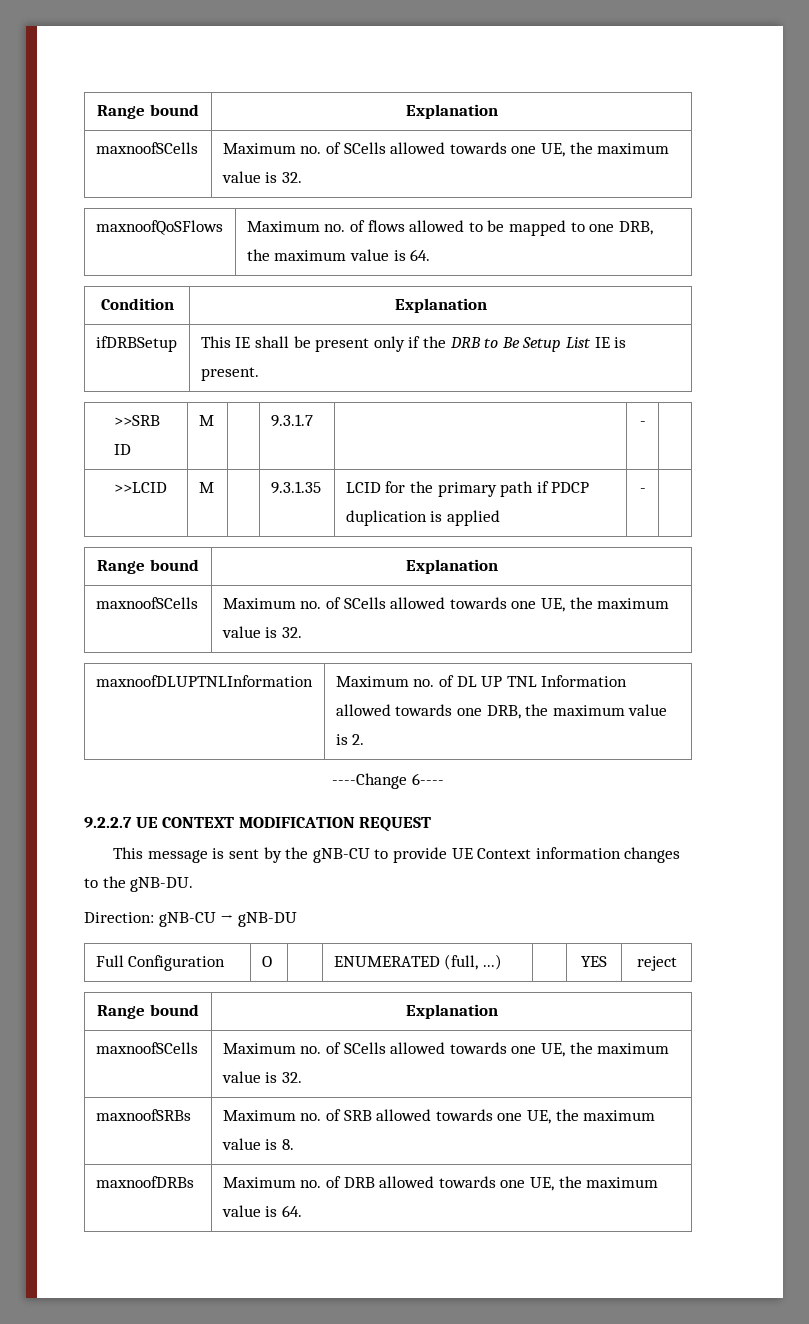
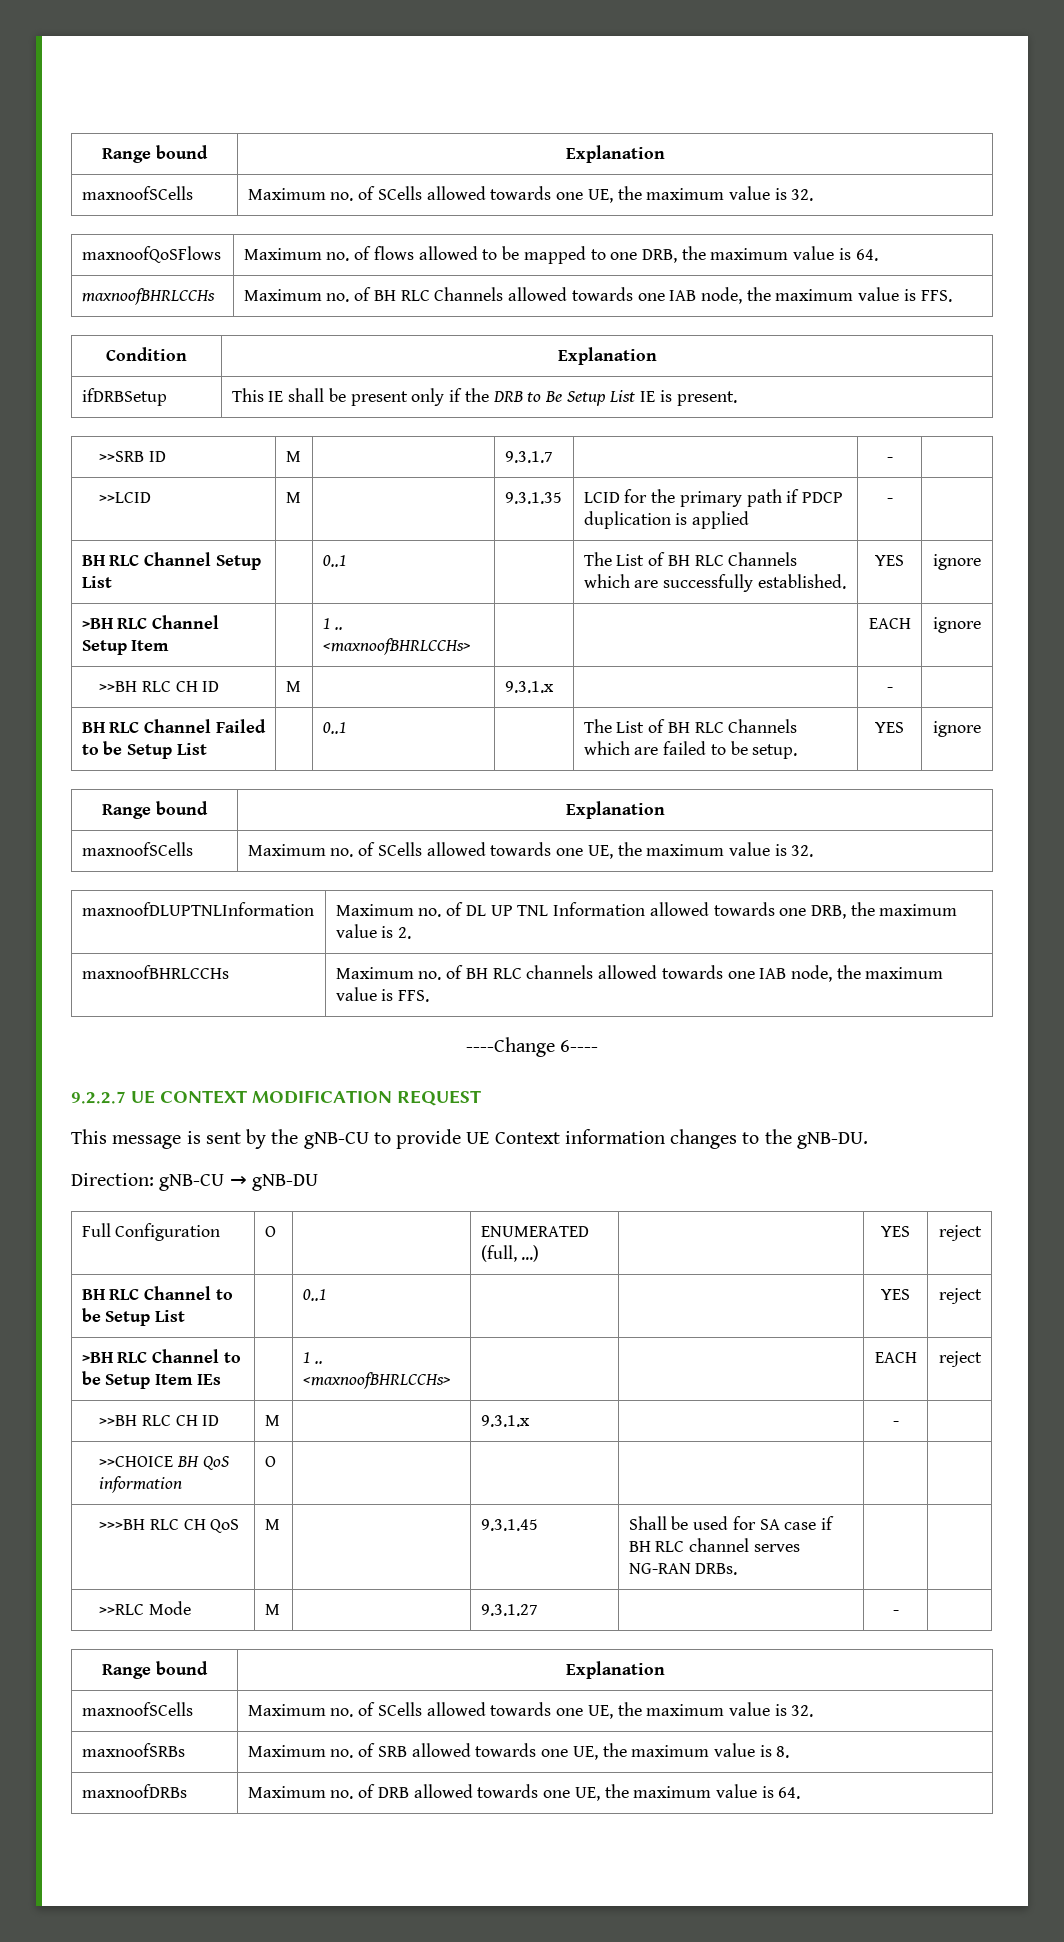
(431, 255) none -> [81,288,215,305] [243,287,952,304] // maxnoofBHRLCCHs | Maximum no. of BH RLC Channels allowed towards one IAB node, the maximum value is FFS.
(646, 490) none -> [81,552,261,570] [81,576,112,588] [322,555,347,567] [583,552,798,566] [583,574,846,592] [875,555,904,566] [933,554,981,570] [81,615,220,629] [81,640,170,655] [322,618,344,630] [322,638,471,655] [868,618,911,629] [933,617,981,633] [99,681,220,692] [285,681,301,692] [504,681,554,693] [886,687,893,692] [81,719,266,733] [81,741,207,759] [322,722,347,734] [583,719,798,733] [583,741,798,759] [875,722,904,733] [933,721,981,737] // BH RLC Channel Setup List | | 0..1 | | The List of BH RLC Channels which are successfully established. | YES | ignore // >BH RLC Channel Setup Item | | 1 .. <maxnoofBHRLCCHs> | | | EACH | ignore // >>BH RLC CH ID | M | | 9.3.1.x | | - | // BH RLC Channel Failed to be Setup List | | 0..1 | | The List of BH RLC Channels which are failed to be setup. | YES | ignore
(365, 739) none -> [81,965,229,979] [335,965,944,982] [335,987,430,1002] // maxnoofBHRLCCHs | Maximum no. of BH RLC channels allowed towards one IAB node, the maximum value is FFS.
(677, 963) none -> [81,1286,233,1300] [81,1308,186,1326] [302,1289,327,1301] [881,1289,910,1300] [938,1288,982,1304] [81,1349,241,1363] [81,1371,221,1389] [302,1352,324,1364] [302,1372,451,1389] [874,1352,917,1363] [938,1351,982,1367] [99,1415,220,1426] [264,1415,280,1426] [480,1415,530,1427] [892,1421,899,1426] [99,1456,229,1470] [99,1476,183,1493] [264,1456,276,1467] [99,1519,240,1533] [264,1519,280,1530] [480,1519,538,1531] [628,1516,835,1530] [628,1538,800,1552] [628,1563,738,1575] [99,1601,191,1615] [264,1604,280,1615] [480,1604,538,1616] [892,1610,899,1615] // BH RLC Channel to be Setup List | | 0..1 | | | YES | reject // >BH RLC Channel to be Setup Item IEs | | 1 .. <maxnoofBHRLCCHs> | | | EACH | reject // >>BH RLC CH ID | M | | 9.3.1.x | | - | // >>CHOICE BH QoS information | O | | | | | // >>>BH RLC CH QoS | M | | 9.3.1.45 | Shall be used for SA case if BH RLC channel serves NG-RAN DRBs. | | // >>RLC Mode | M | | 9.3.1.27 | | - |

